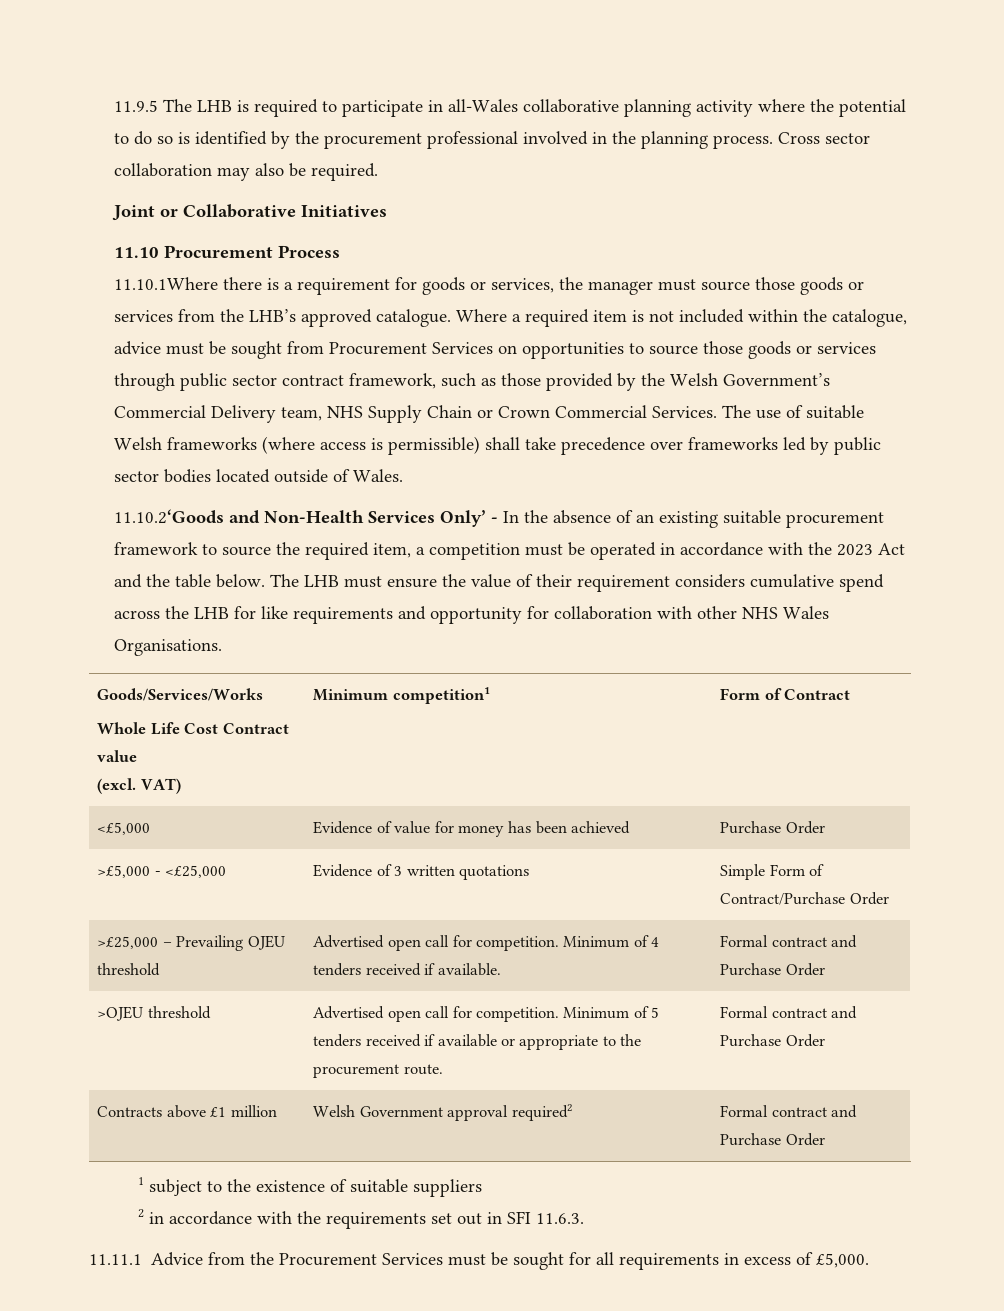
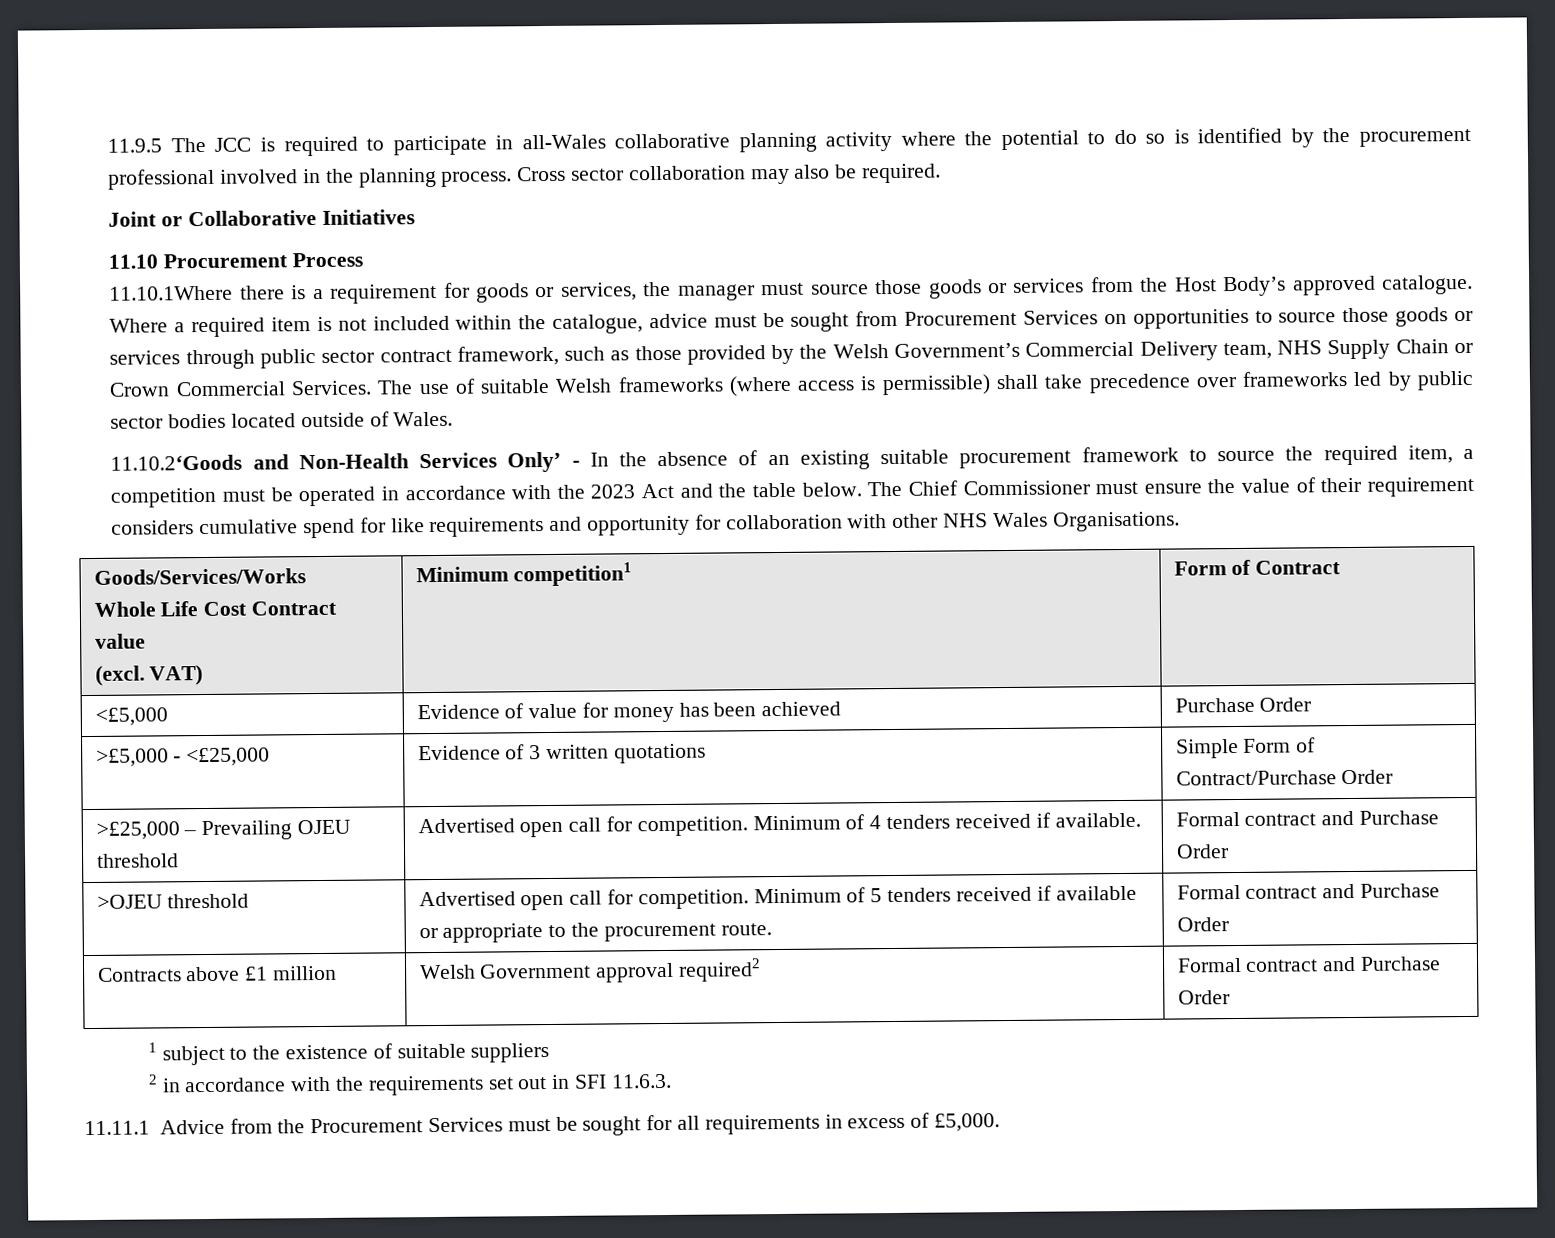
[196,100,232,112] LHB -> [214,137,252,152] JCC
[248,309,296,322] LHB’s -> [1174,276,1287,297] Host Body’s
[303,575,339,587] LHB -> [907,480,1090,496] Chief Commissioner
[113,606,229,619] across the LHB -> (356, 528) none

